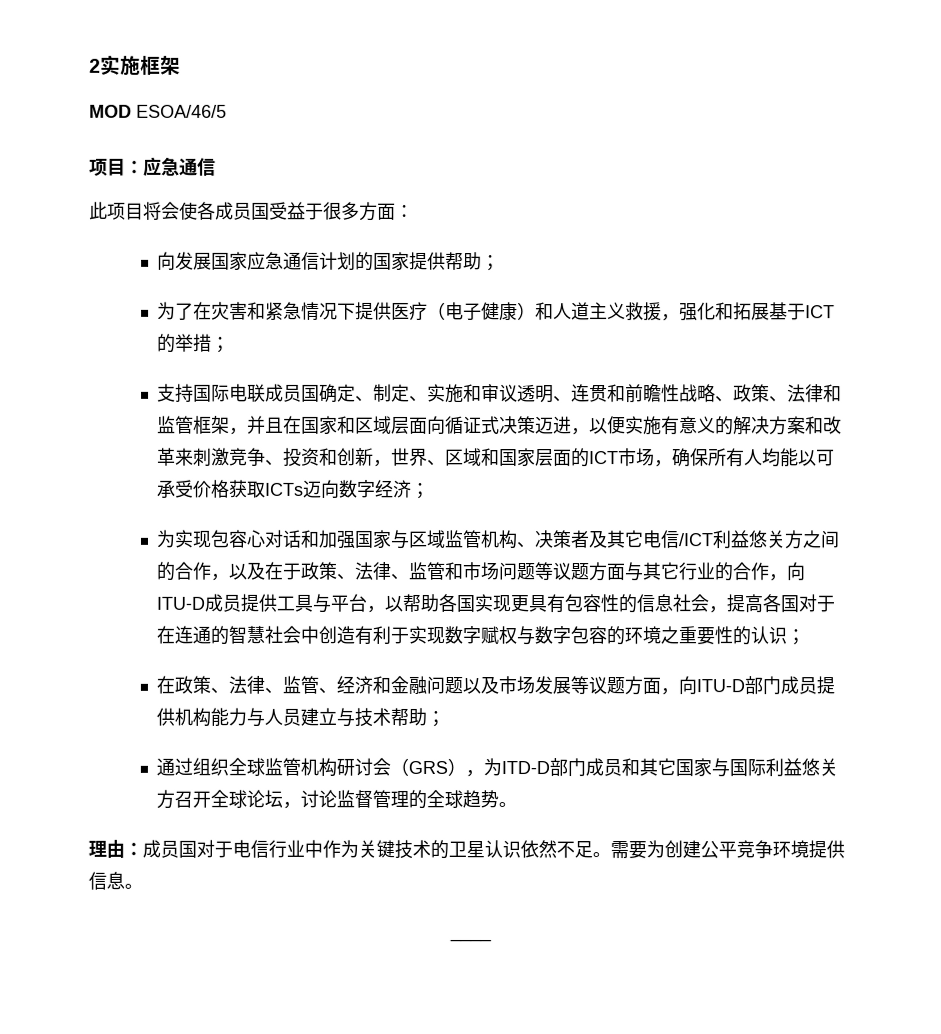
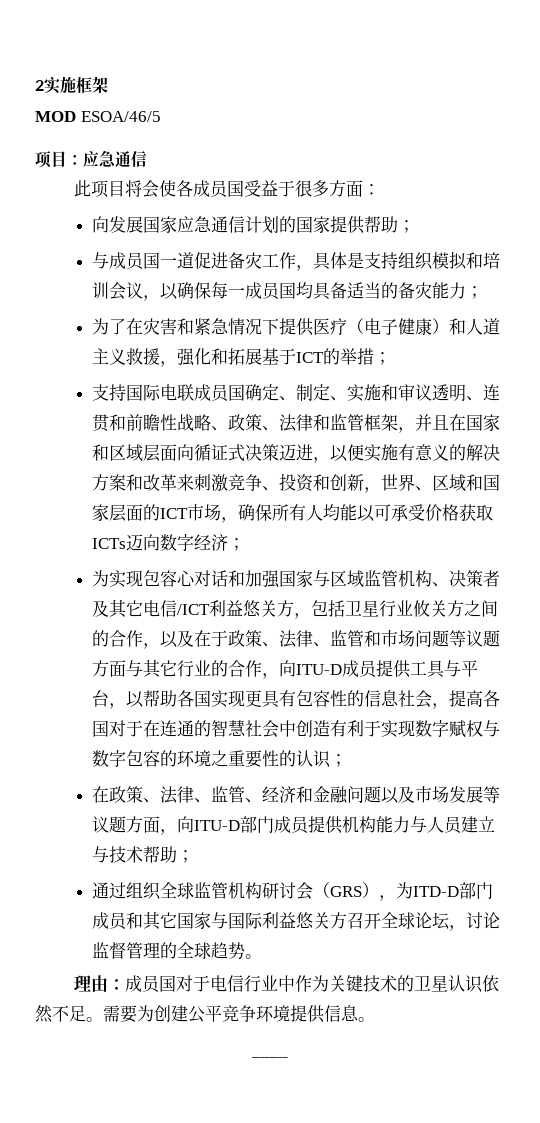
(501, 263) none -> [91,251,500,271] [91,282,483,301] // 与成员国一道促进备灾工作，具体是支持组织模拟和培训会议，以确保每一成员国均具备适当的备灾能力；
(804, 540) none -> [293,600,464,619] ，包括卫星行业攸关方

